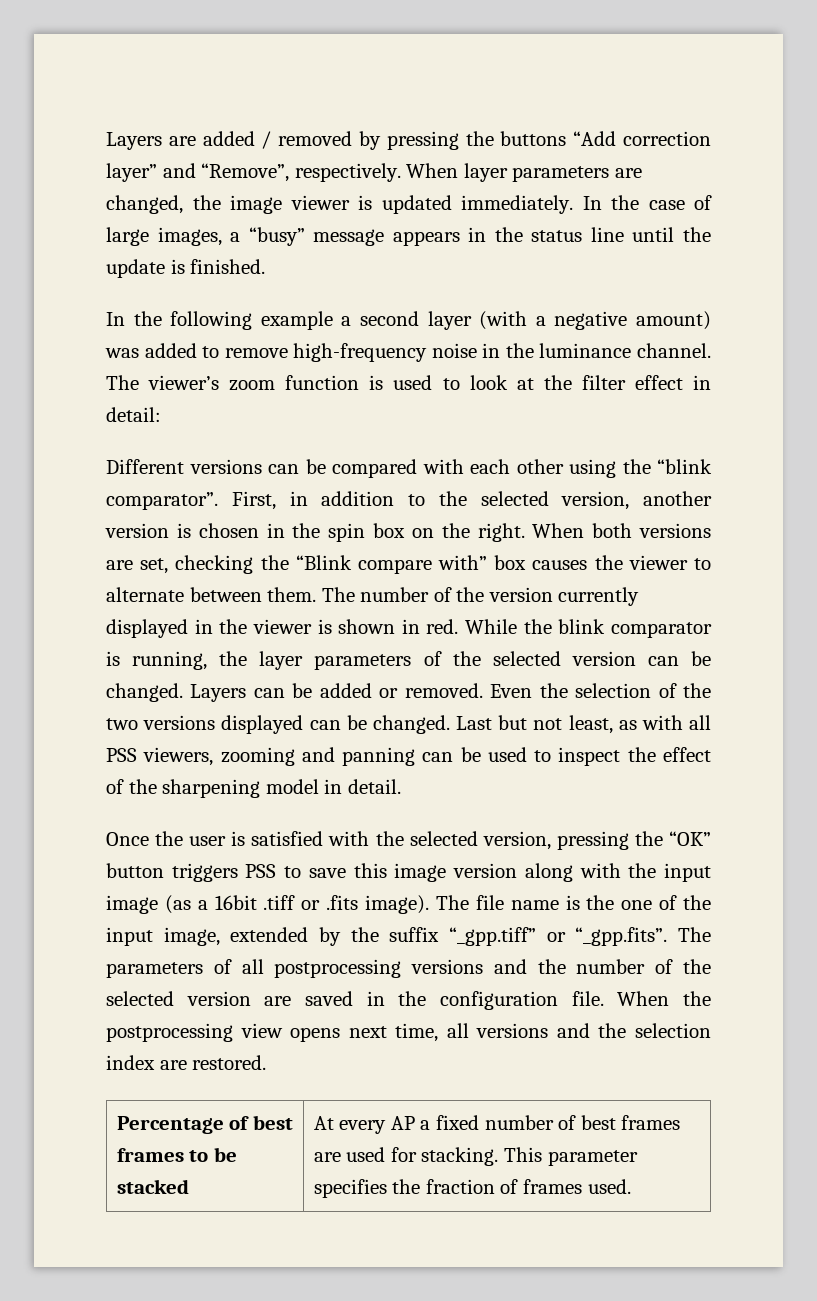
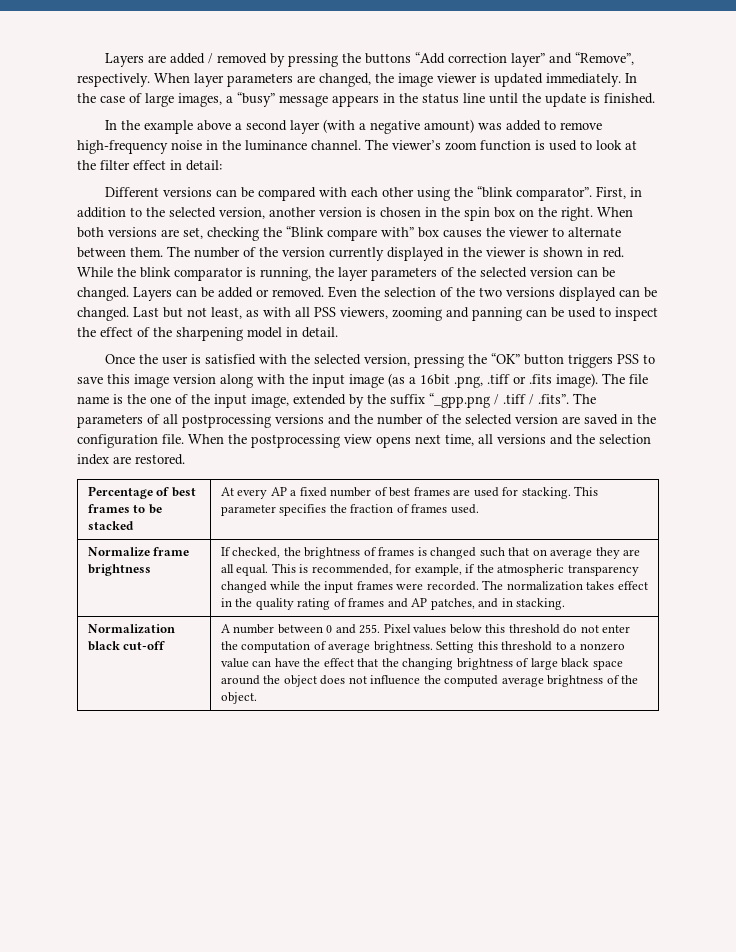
[170,311,333,330] following example -> [143,120,231,134] example above
(257, 902) none -> [454,376,483,388] .png,
[449,927,668,946] “_gpp.tiff” or “_gpp.fits”. -> [429,393,569,408] “_gpp.png / .tiff / .fits”.
(631, 1186) none -> [87,547,190,557] [87,564,151,576] [220,547,641,559] [220,563,639,576] [220,580,648,593] [220,598,566,610] [87,624,175,634] [87,641,166,651] [220,624,631,634] [220,641,625,653] [220,658,623,670] [220,675,639,687] [220,692,257,704] // Normalize frame brightness | If checked, the brightness of frames is changed such that on average they are all equal. This is recommended, for example, if the atmospheric transparency changed while the input frames were recorded. The normalization takes effect in the quality rating of frames and AP patches, and in stacking. // Normalization black cut-off | A number between 0 and 255. Pixel values below this threshold do not enter the computation of average brightness. Setting this threshold to a nonzero value can have the effect that the changing brightness of large black space around the object does not influence the computed average brightness of the object.

